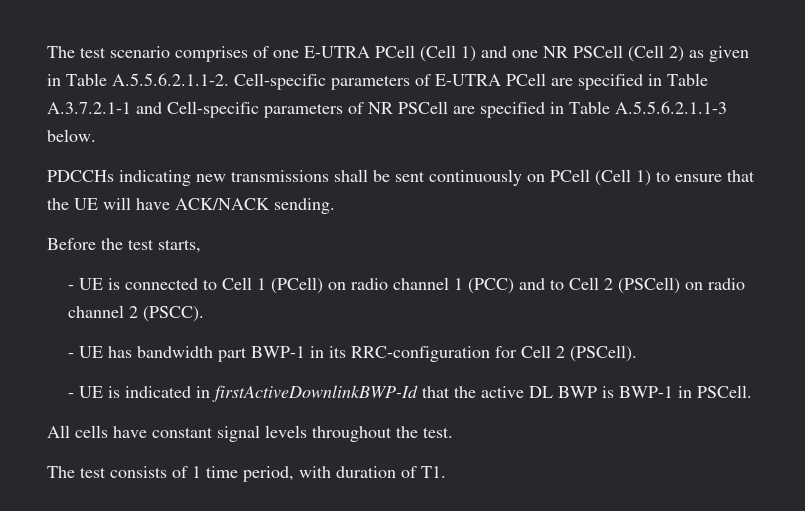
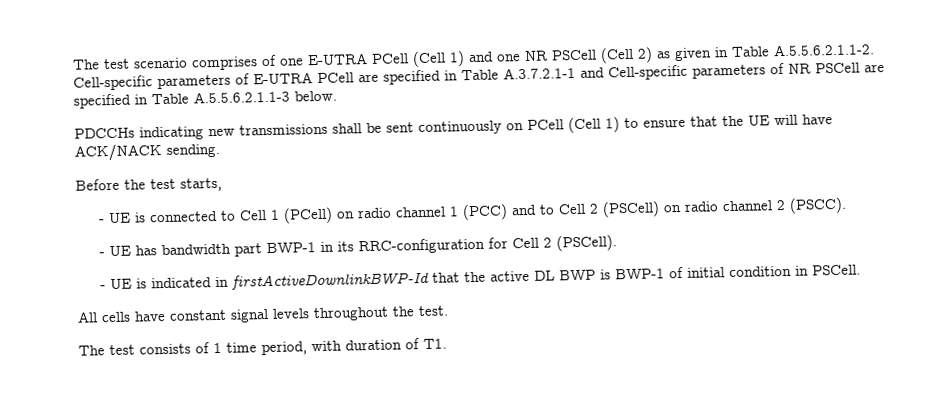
(673, 392) none -> [668,265,792,279] of initial condition

